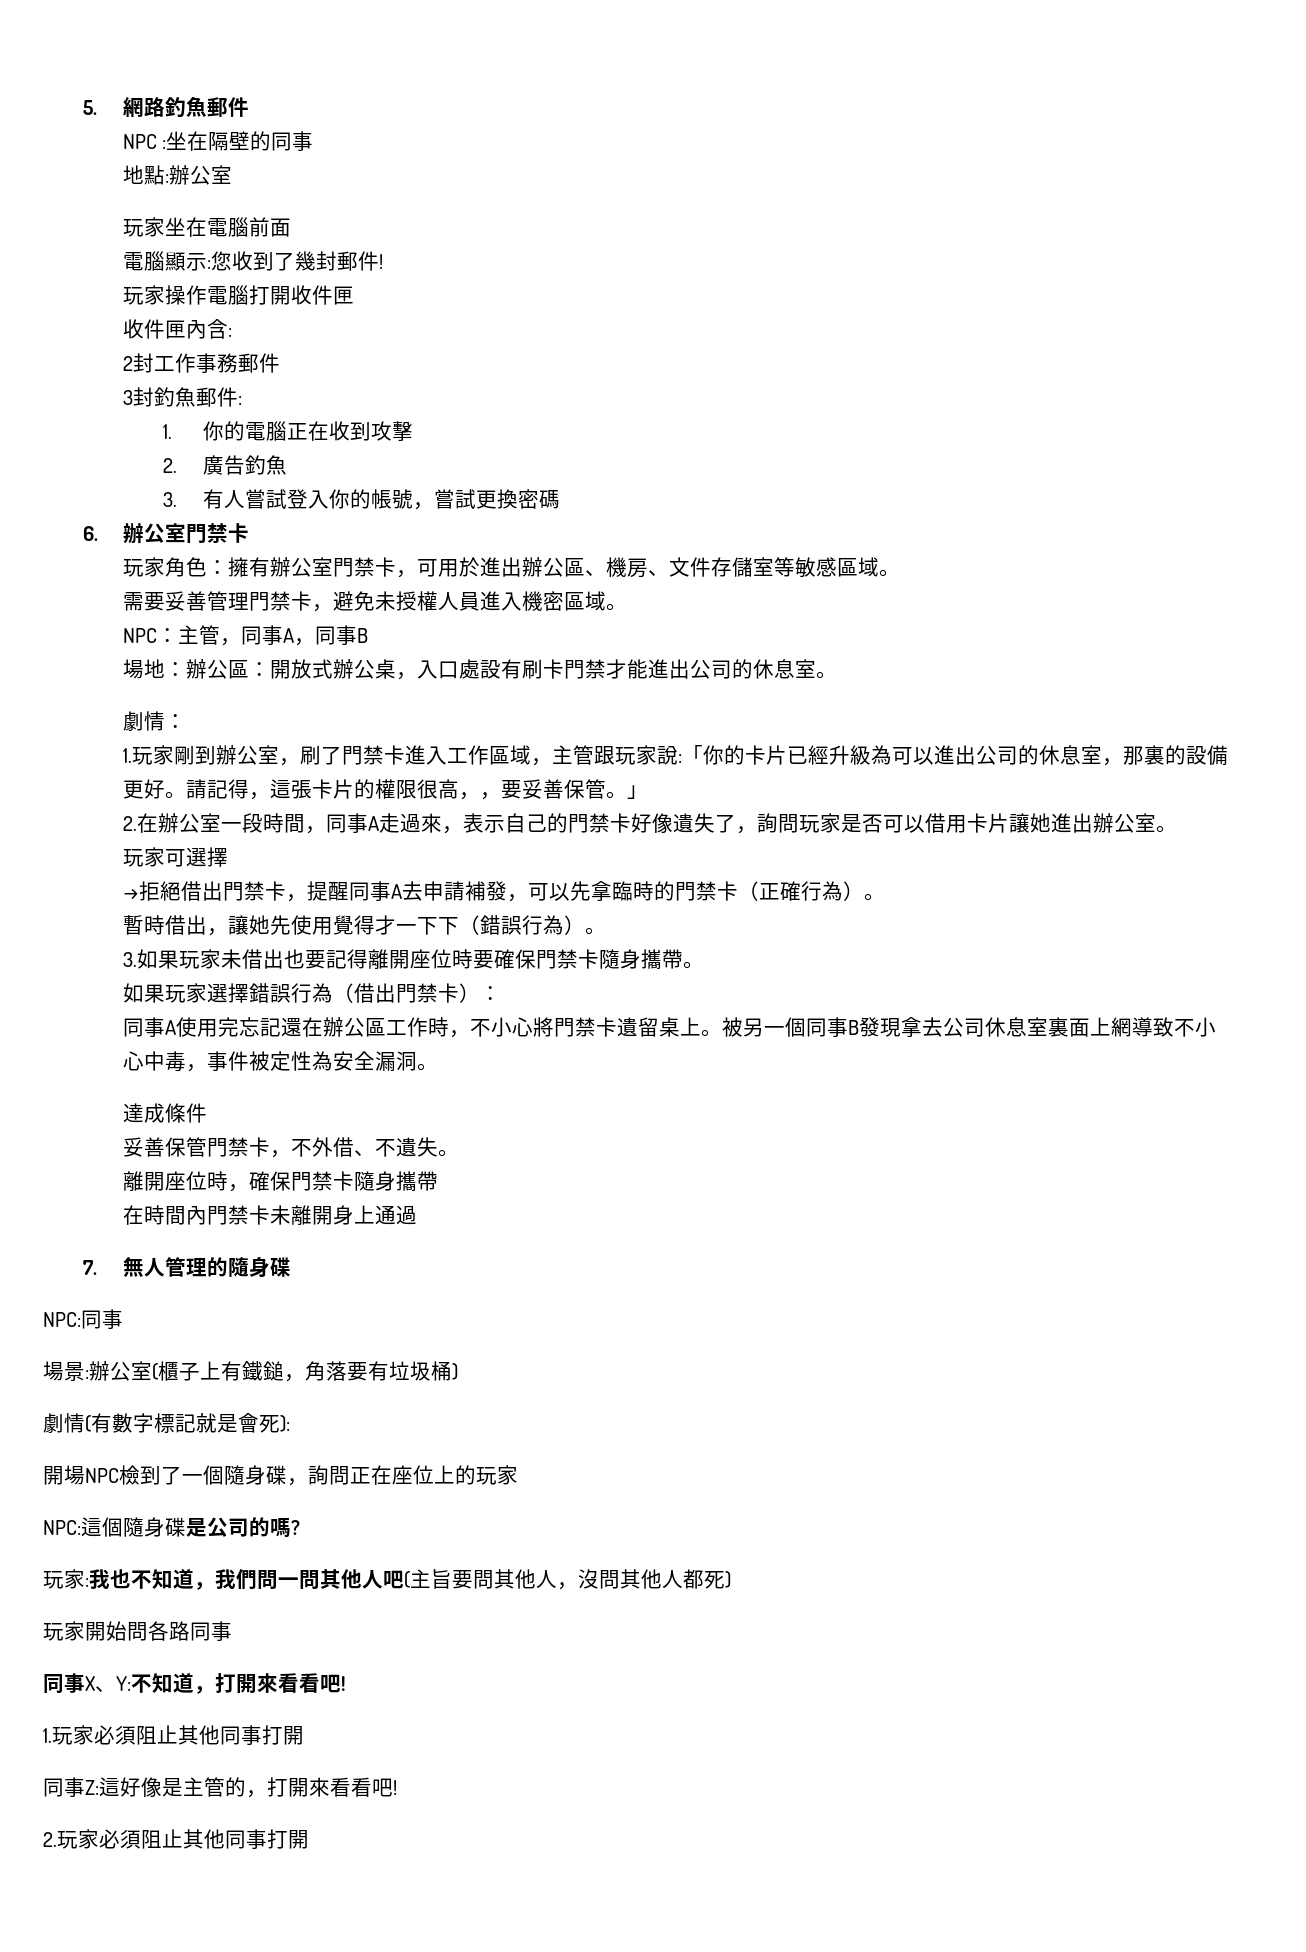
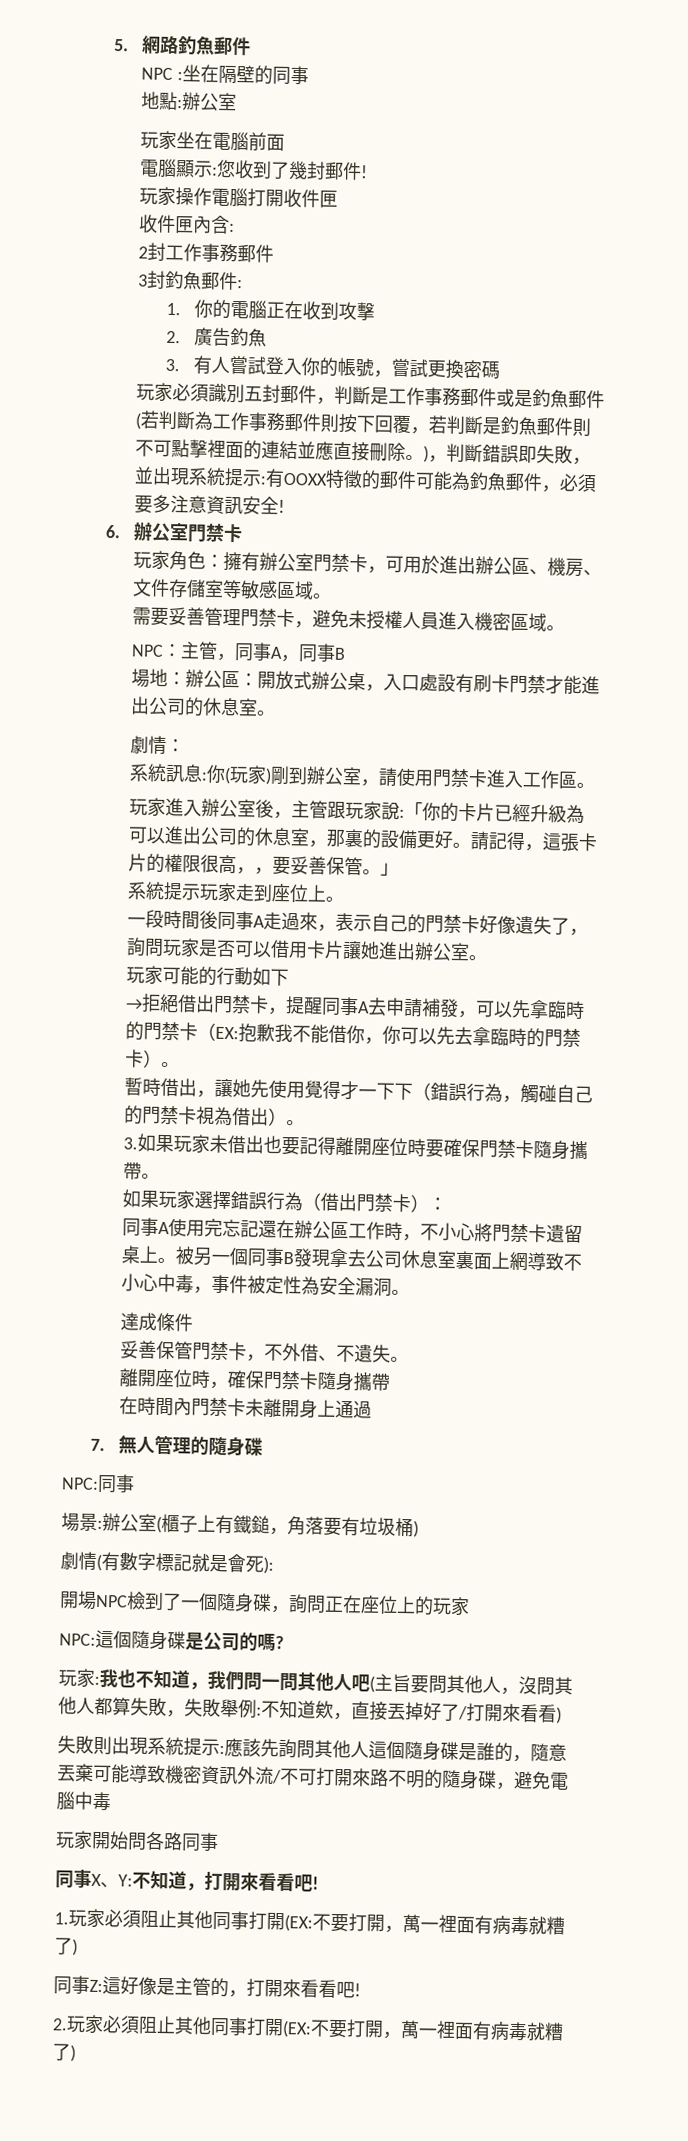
(560, 499) none -> [136,382,606,409] [135,410,592,438] [135,439,592,466] [134,466,598,493] [134,494,286,515] // 玩家必須識別五封郵件，判斷是工作事務郵件或是釣魚郵件(若判斷為工作事務郵件則按下回覆，若判斷是釣魚郵件則不可點擊裡面的連結並應直接刪除。)，判斷錯誤即失敗，並出現系統提示:有OOXX特徵的郵件可能為釣魚郵件，必須要多注意資訊安全!
[122,745,174,765] 1.玩家 -> [129,763,273,785] 系統訊息:你(玩家)
[299,745,342,765] 刷了 -> [378,767,435,787] 請使用
[509,745,531,765] 域 -> [576,782,596,789] [129,797,275,818] 。 // 玩家進入辦公室後
[122,813,221,833] 2.在辦公室 -> [127,881,345,903] 系統提示玩家走到座位上。 //
[304,826,326,834] ， -> [199,910,219,929] 後
[185,847,228,867] 選擇 -> [180,966,290,987] 能的行動如下
[758,881,843,901] 正確行為 -> [215,1023,582,1048] [125,1049,145,1068] EX:抱歉我不能借你，你可以先去拿臨時的門禁卡
(564, 925) none -> [502,1083,594,1104] [124,1105,270,1127] ，觸碰自己的門禁卡視為借出
[704,1571,731,1589] 死) -> [112,1697,562,1724] [57,1735,567,1763] [57,1763,569,1790] [56,1791,111,1811] 算失敗，失敗舉例:不知道欸，直接丟掉好了/打開來看看) // 失敗則出現系統提示:應該先詢問其他人這個隨身碟是誰的，隨意丟棄可能導致機密資訊外流/不可打開來路不明的隨身碟，避免電腦中毒
(304, 1735) none -> [284,1913,565,1935] [54,1937,78,1956] (EX:不要打開，萬一裡面有病毒就糟了)
(309, 1839) none -> [282,2019,564,2041] [52,2043,76,2062] (EX:不要打開，萬一裡面有病毒就糟了)

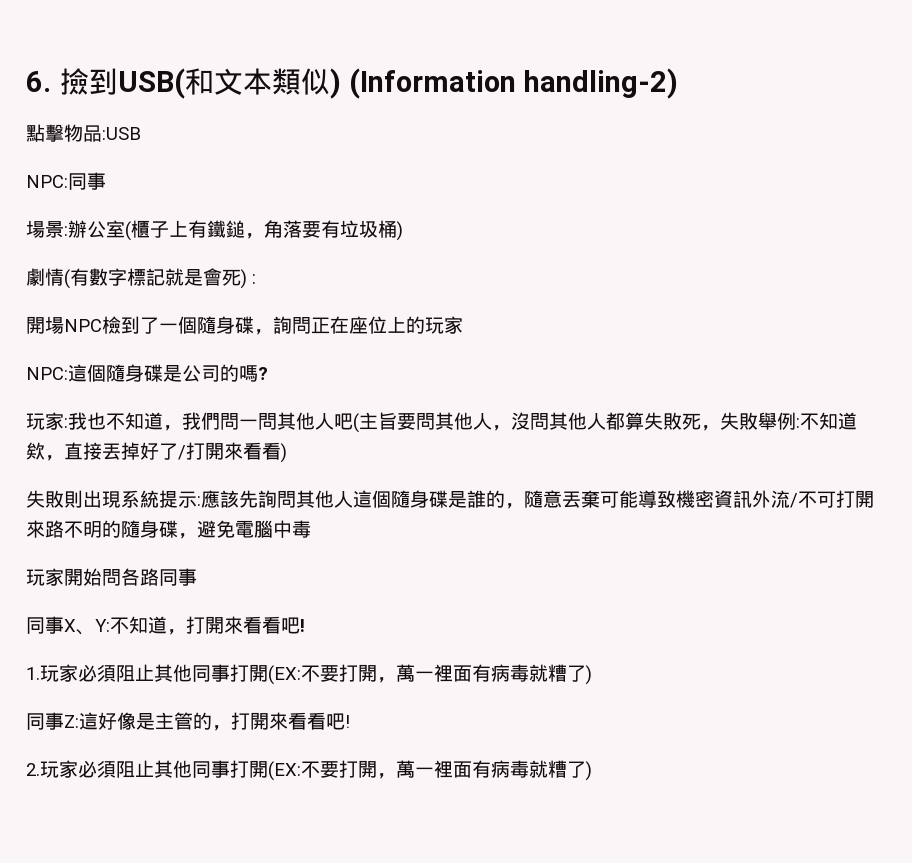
[114,35,252,56] [141,64,310,85] [141,91,238,112] [140,130,286,152] [139,158,369,181] [139,186,339,209] [138,214,236,234] [138,242,275,263] [138,270,244,291] [165,299,375,322] [165,327,267,347] [164,355,500,380] [136,382,606,409] [135,410,592,438] [135,439,592,466] [134,466,598,493] [134,494,286,515] [105,522,244,543] [133,550,603,577] [132,578,332,600] [132,606,566,632] [131,641,347,663] [131,668,601,695] [130,696,277,717] [130,735,186,755] [129,763,596,789] [129,797,586,825] [128,825,599,852] [128,853,400,876] [127,881,345,903] [127,909,589,937] [126,937,488,962] [126,965,290,987] [125,993,586,1020] [125,1021,582,1048] [125,1049,181,1068] [124,1077,594,1104] [124,1105,306,1127] [123,1133,589,1161] [123,1161,161,1180] [122,1189,448,1213] [122,1217,584,1244] [121,1245,583,1272] [121,1273,411,1296] [120,1312,194,1332] [120,1340,410,1363] [119,1368,391,1392] [119,1396,373,1419] [90,1434,264,1457] 5.網路釣魚郵件 // NPC :坐在隔壁的同事 // 地點:辦公室 // 玩家坐在電腦前面 // 電腦顯示:您收到了幾封郵件! // 玩家操作電腦打開收件匣 // 收件匣內含: // 2封工作事務郵件 // 3封釣魚郵件: // 1.你的電腦正在收到攻擊 // 2.廣告釣魚 // 3.有人嘗試登入你的帳號，嘗試更換密碼 // 玩家必須識別五封郵件，判斷是工作事務郵件或是釣魚郵件(若判斷為工作事務郵件則按下回覆，若判斷是釣魚郵件則不可點擊裡面的連結並應直接刪除。)，判斷錯誤即失敗，並出現系統提示:有OOXX特徵的郵件可能為釣魚郵件，必須要多注意資訊安全! // 6.辦公室門禁卡 // 玩家角色：擁有辦公室門禁卡，可用於進出辦公區、機房、文件存儲室等敏感區域。 // 需要妥善管理門禁卡，避免未授權人員進入機密區域。 // NPC：主管，同事A，同事B // 場地：辦公區：開放式辦公桌，入口處設有刷卡門禁才能進出公司的休息室。 // 劇情： // 系統訊息:你(玩家)剛到辦公室，請使用門禁卡進入工作區。 // 玩家進入辦公室後，主管跟玩家說:「你的卡片已經升級為可以進出公司的休息室，那裏的設備更好。請記得，這張卡片的權限很高，，要妥善保管。」 // 系統提示玩家走到座位上。 // 一段時間後同事A走過來，表示自己的門禁卡好像遺失了，詢問玩家是否可以借用卡片讓她進出辦公室。 // 玩家可能的行動如下 // →拒絕借出門禁卡，提醒同事A去申請補發，可以先拿臨時的門禁卡（EX:抱歉我不能借你，你可以先去拿臨時的門禁卡）。 // 暫時借出，讓她先使用覺得才一下下（錯誤行為，觸碰自己的門禁卡視為借出）。 // 3.如果玩家未借出也要記得離開座位時要確保門禁卡隨身攜帶。 // 如果玩家選擇錯誤行為（借出門禁卡）： // 同事A使用完忘記還在辦公區工作時，不小心將門禁卡遺留桌上。被另一個同事B發現拿去公司休息室裏面上網導致不小心中毒，事件被定性為安全漏洞。 // 達成條件 // 妥善保管門禁卡，不外借、不遺失。 // 離開座位時，確保門禁卡隨身攜帶 // 在時間內門禁卡未離開身上通過 // 7.無人管理的隨身碟 -> [26,68,678,99] [26,124,141,142] 6.撿到USB(和文本類似) (Information handling-2) // 點擊物品:USB
[263,1556,274,1574] ): -> [240,269,256,289] ) :
(167, 1707) none -> [682,413,701,430] 死

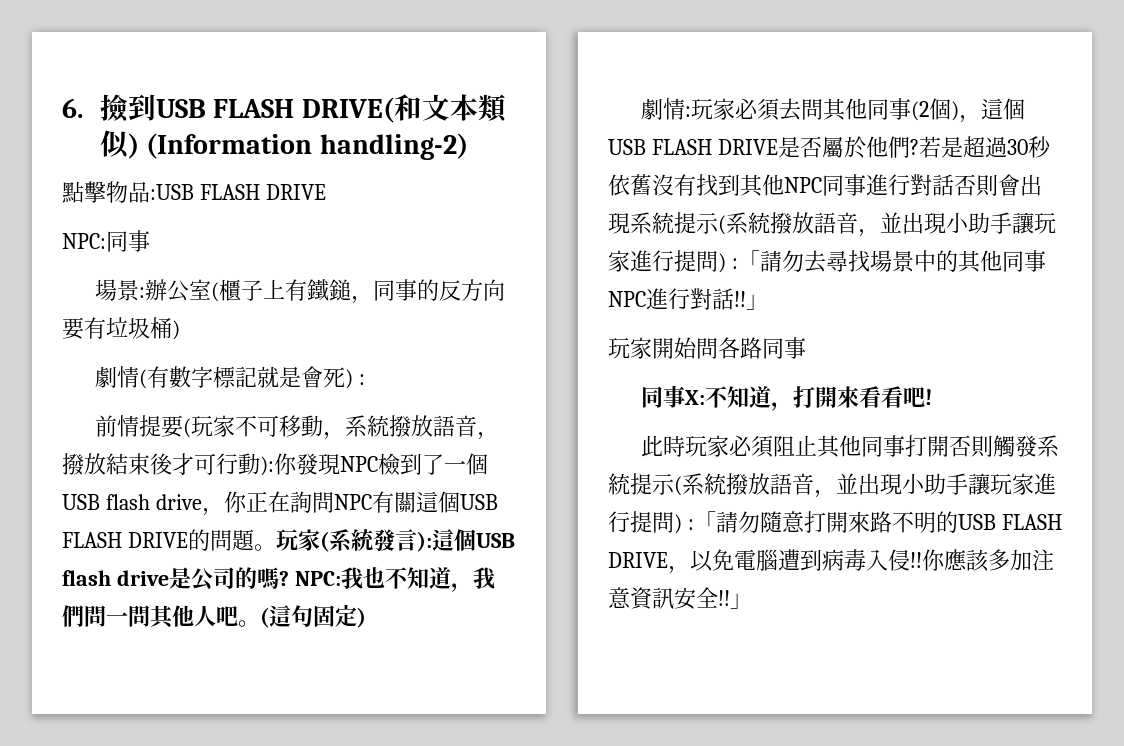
[118,68,186,99] USB( -> [155,97,394,123] USB FLASH DRIVE(
(141, 133) none -> [199,184,326,200] FLASH DRIVE
[264,220,302,238] 角落 -> [373,279,506,301] 同事的反方向
[26,316,463,335] [26,364,163,382] 開場NPC檢到了一個隨身碟，詢問正在座位上的玩家 // NPC:這個隨身碟 -> [95,415,500,440] [62,453,488,476] [62,491,498,516] [62,529,515,552] [62,570,169,586] 前情提要(玩家不可移動，系統撥放語音，撥放結束後才可行動):你發現NPC檢到了一個USB flash drive，你正在詢問NPC有關這個USB FLASH DRIVE的問題。玩家(系統發言):這個USB flash drive
[26,412,68,430] // 玩家: -> [294,571,341,586] NPC:
[353,412,857,433] [26,442,287,463] [26,490,874,509] [26,520,311,539] (主旨要問其他人，沒問其他人都算失敗死，失敗舉例:不知道欸，直接丟掉好了/打開來看看) // 失敗則出現系統提示:應該先詢問其他人這個隨身碟是誰的，隨意丟棄可能導致機密資訊外流/不可打開來路不明的隨身碟，避免電腦中毒 -> [238,605,366,628] [641,98,1026,123] [608,136,1051,159] [608,174,1042,197] [608,212,1056,237] [608,250,1046,273] [608,288,768,310] 。(這句固定) // 劇情:玩家必須去問其他同事(2個)，這個USB FLASH DRIVE是否屬於他們?若是超過30秒依舊沒有找到其他NPC同事進行對話否則會出現系統提示(系統撥放語音，並出現小助手讓玩家進行提問) :「請勿去尋找場景中的其他同事NPC進行對話!!」
[64,619,110,635] X、Y: -> [685,390,706,405] X:
[26,664,592,685] [26,712,350,731] [26,760,592,781] 1.玩家必須阻止其他同事打開(EX:不要打開，萬一裡面有病毒就糟了) // 同事Z:這好像是主管的，打開來看看吧! // 2.玩家必須阻止其他同事打開(EX:不要打開，萬一裡面有病毒就糟了) -> [641,435,1060,458] [608,473,1056,498] [608,511,1062,534] [608,549,1054,574] [608,587,752,610] 此時玩家必須阻止其他同事打開否則觸發系統提示(系統撥放語音，並出現小助手讓玩家進行提問) :「請勿隨意打開來路不明的USB FLASH DRIVE，以免電腦遭到病毒入侵!!你應該多加注意資訊安全!!」

